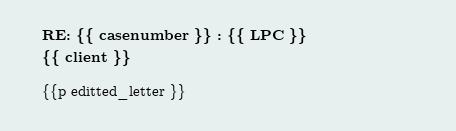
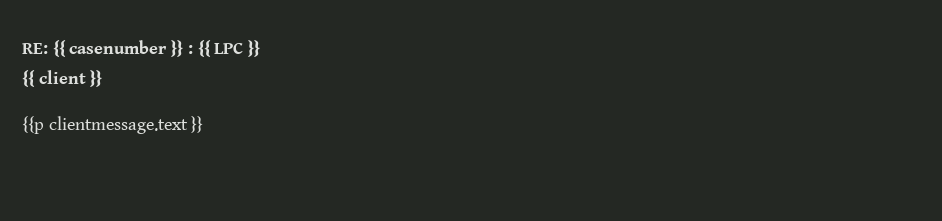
[71,86,165,100] editted_letter -> [48,116,188,134] clientmessage.text

